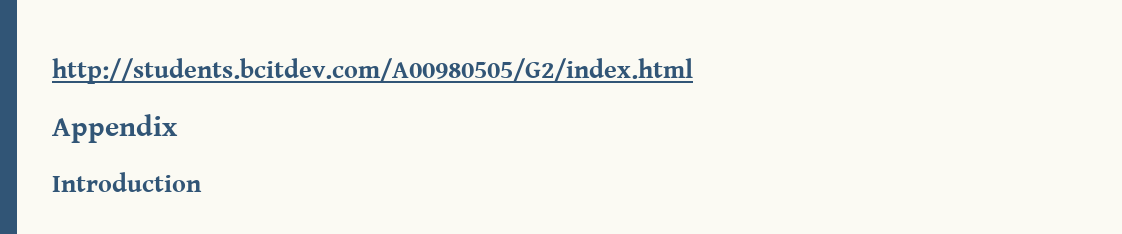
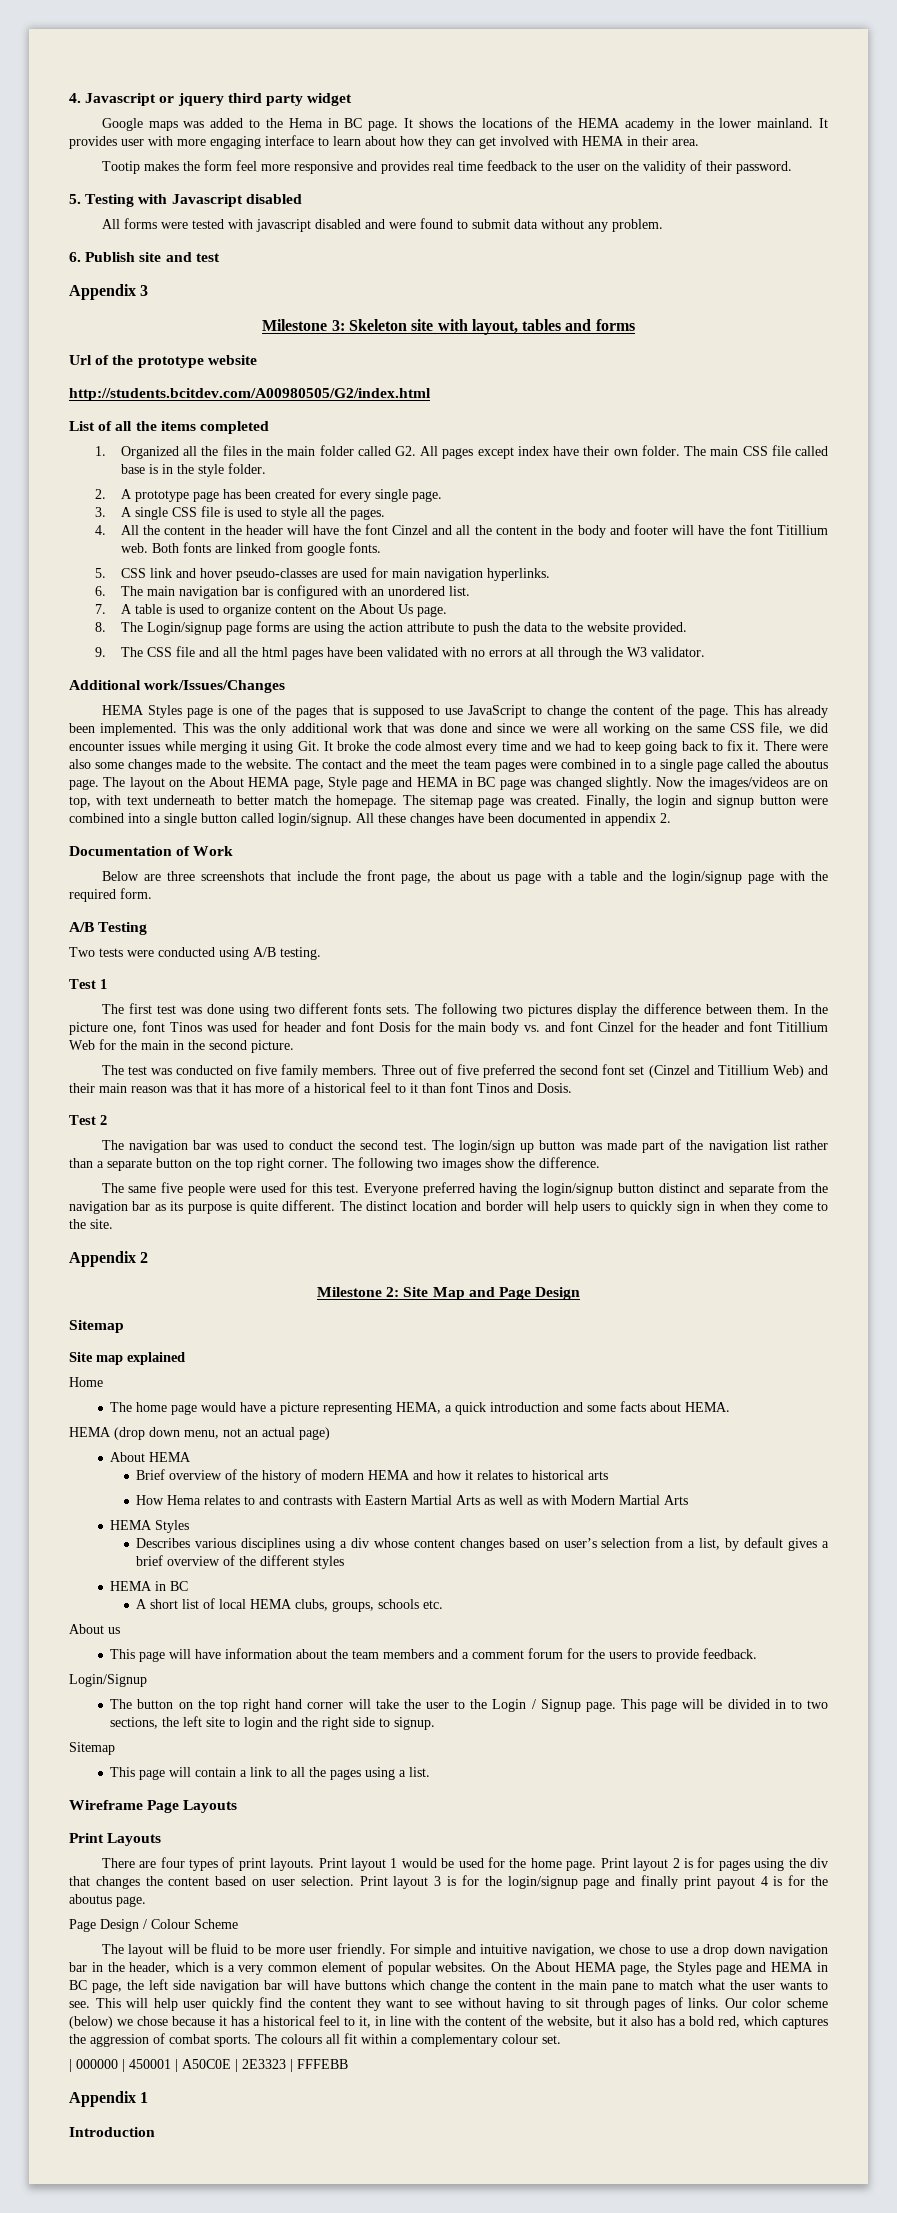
[52,58,693,84] [52,114,178,143] http://students.bcitdev.com/A00980505/G2/index.html // Appendix -> [69,93,353,106] [101,117,829,131] [69,135,699,149] [101,160,792,174] [69,194,302,207] [101,218,663,232] [69,252,220,262] [69,284,149,300] [262,319,635,335] [69,355,257,368] [69,388,431,401] [69,421,269,434] [94,445,828,459] [120,463,266,477] [94,488,442,502] [94,506,385,520] [94,524,828,538] [120,542,381,556] [94,567,550,581] [94,585,470,599] [94,604,447,617] [94,621,687,635] [94,646,705,660] [69,680,286,693] [101,704,828,718] [69,722,828,736] [69,740,828,754] [69,759,828,772] [69,777,828,790] [69,795,828,808] [69,813,671,826] [69,846,234,856] [101,870,829,884] [69,888,152,902] [69,922,148,935] [69,947,321,960] [69,979,107,989] [101,1003,829,1017] [69,1021,828,1035] [69,1039,294,1053] [101,1064,829,1078] [69,1082,572,1093] [69,1115,107,1125] [101,1139,829,1153] [69,1157,600,1171] [101,1182,829,1196] [69,1200,828,1214] [69,1219,113,1229] [69,1251,149,1267] [316,1287,581,1300] [69,1320,124,1333] [69,1352,185,1365] [69,1377,103,1387] [110,1401,731,1415] [69,1427,330,1440] [110,1452,192,1462] [136,1469,609,1483] [136,1495,689,1505] [110,1520,190,1533] [136,1537,829,1551] [136,1555,345,1569] [110,1581,189,1591] [136,1598,444,1612] [69,1624,120,1634] [110,1648,758,1662] [69,1674,147,1687] [110,1699,828,1712] [110,1716,436,1730] [69,1742,115,1755] [110,1767,431,1780] [69,1800,238,1813] [69,1833,162,1846] [101,1857,828,1871] [69,1875,829,1889] [69,1894,146,1907] [69,1919,238,1932] [101,1943,829,1957] [69,1961,828,1975] [69,1979,829,1993] [69,1997,828,2011] [69,2015,828,2029] [69,2033,561,2047] [69,2059,348,2072] [69,2091,149,2107] 4. Javascript or jquery third party widget // Google maps was added to the Hema in BC page. It shows the locations of the HEMA academy in the lower mainland. It provides user with more engaging interface to learn about how they can get involved with HEMA in their area. // Tootip makes the form feel more responsive and provides real time feedback to the user on the validity of their password. // 5. Testing with Javascript disabled // All forms were tested with javascript disabled and were found to submit data without any problem. // 6. Publish site and test // Appendix 3 // Milestone 3: Skeleton site with layout, tables and forms // Url of the prototype website // http://students.bcitdev.com/A00980505/G2/index.html // List of all the items completed // 1. Organized all the files in the main folder called G2. All pages except index have their own folder. The main CSS file called base is in the style folder. // 2. A prototype page has been created for every single page. // 3. A single CSS file is used to style all the pages. // 4. All the content in the header will have the font Cinzel and all the content in the body and footer will have the font Titillium web. Both fonts are linked from google fonts. // 5. CSS link and hover pseudo-classes are used for main navigation hyperlinks. // 6. The main navigation bar is configured with an unordered list. // 7. A table is used to organize content on the About Us page. // 8. The Login/signup page forms are using the action attribute to push the data to the website provided. // 9. The CSS file and all the html pages have been validated with no errors at all through the W3 validator. // Additional work/Issues/Changes // HEMA Styles page is one of the pages that is supposed to use JavaScript to change the content of the page. This has already been implemented. This was the only additional work that was done and since we were all working on the same CSS file, we did encounter issues while merging it using Git. It broke the code almost every time and we had to keep going back to fix it. There were also some changes made to the website. The contact and the meet the team pages were combined in to a single page called the aboutus page. The layout on the About HEMA page, Style page and HEMA in BC page was changed slightly. Now the images/videos are on top, with text underneath to better match the homepage. The sitemap page was created. Finally, the login and signup button were combined into a single button called login/signup. All these changes have been documented in appendix 2. // Documentation of Work // Below are three screenshots that include the front page, the about us page with a table and the login/signup page with the required form. // A/B Testing // Two tests were conducted using A/B testing. // Test 1 // The first test was done using two different fonts sets. The following two pictures display the difference between them. In the picture one, font Tinos was used for header and font Dosis for the main body vs. and font Cinzel for the header and font Titillium Web for the main in the second picture. // The test was conducted on five family members. Three out of five preferred the second font set (Cinzel and Titillium Web) and their main reason was that it has more of a historical feel to it than font Tinos and Dosis. // Test 2 // The navigation bar was used to conduct the second test. The login/sign up button was made part of the navigation list rather than a separate button on the top right corner. The following two images show the difference. // The same five people were used for this test. Everyone preferred having the login/signup button distinct and separate from the navigation bar as its purpose is quite different. The distinct location and border will help users to quickly sign in when they come to the site. // Appendix 2 // Milestone 2: Site Map and Page Design // Sitemap // Site map explained // Home // The home page would have a picture representing HEMA, a quick introduction and some facts about HEMA. // HEMA (drop down menu, not an actual page) // About HEMA // Brief overview of the history of modern HEMA and how it relates to historical arts // How Hema relates to and contrasts with Eastern Martial Arts as well as with Modern Martial Arts // HEMA Styles // Describes various disciplines using a div whose content changes based on user’s selection from a list, by default gives a brief overview of the different styles // HEMA in BC // A short list of local HEMA clubs, groups, schools etc. // About us // This page will have information about the team members and a comment forum for the users to provide feedback. // Login/Signup // The button on the top right hand corner will take the user to the Login / Signup page. This page will be divided in to two sections, the left site to login and the right side to signup. // Sitemap // This page will contain a link to all the pages using a list. // Wireframe Page Layouts // Print Layouts // There are four types of print layouts. Print layout 1 would be used for the home page. Print layout 2 is for pages using the div that changes the content based on user selection. Print layout 3 is for the login/signup page and finally print payout 4 is for the aboutus page. // Page Design / Colour Scheme // The layout will be fluid to be more user friendly. For simple and intuitive navigation, we chose to use a drop down navigation bar in the header, which is a very common element of popular websites. On the About HEMA page, the Styles page and HEMA in BC page, the left side navigation bar will have buttons which change the content in the main pane to match what the user wants to see. This will help user quickly find the content they want to see without having to sit through pages of links. Our color scheme (below) we chose because it has a historical feel to it, in line with the content of the website, but it also has a bold red, which captures the aggression of combat sports. The colours all fit within a complementary colour set. // | 000000 | 450001 | A50C0E | 2E3323 | FFFEBB // Appendix 1

